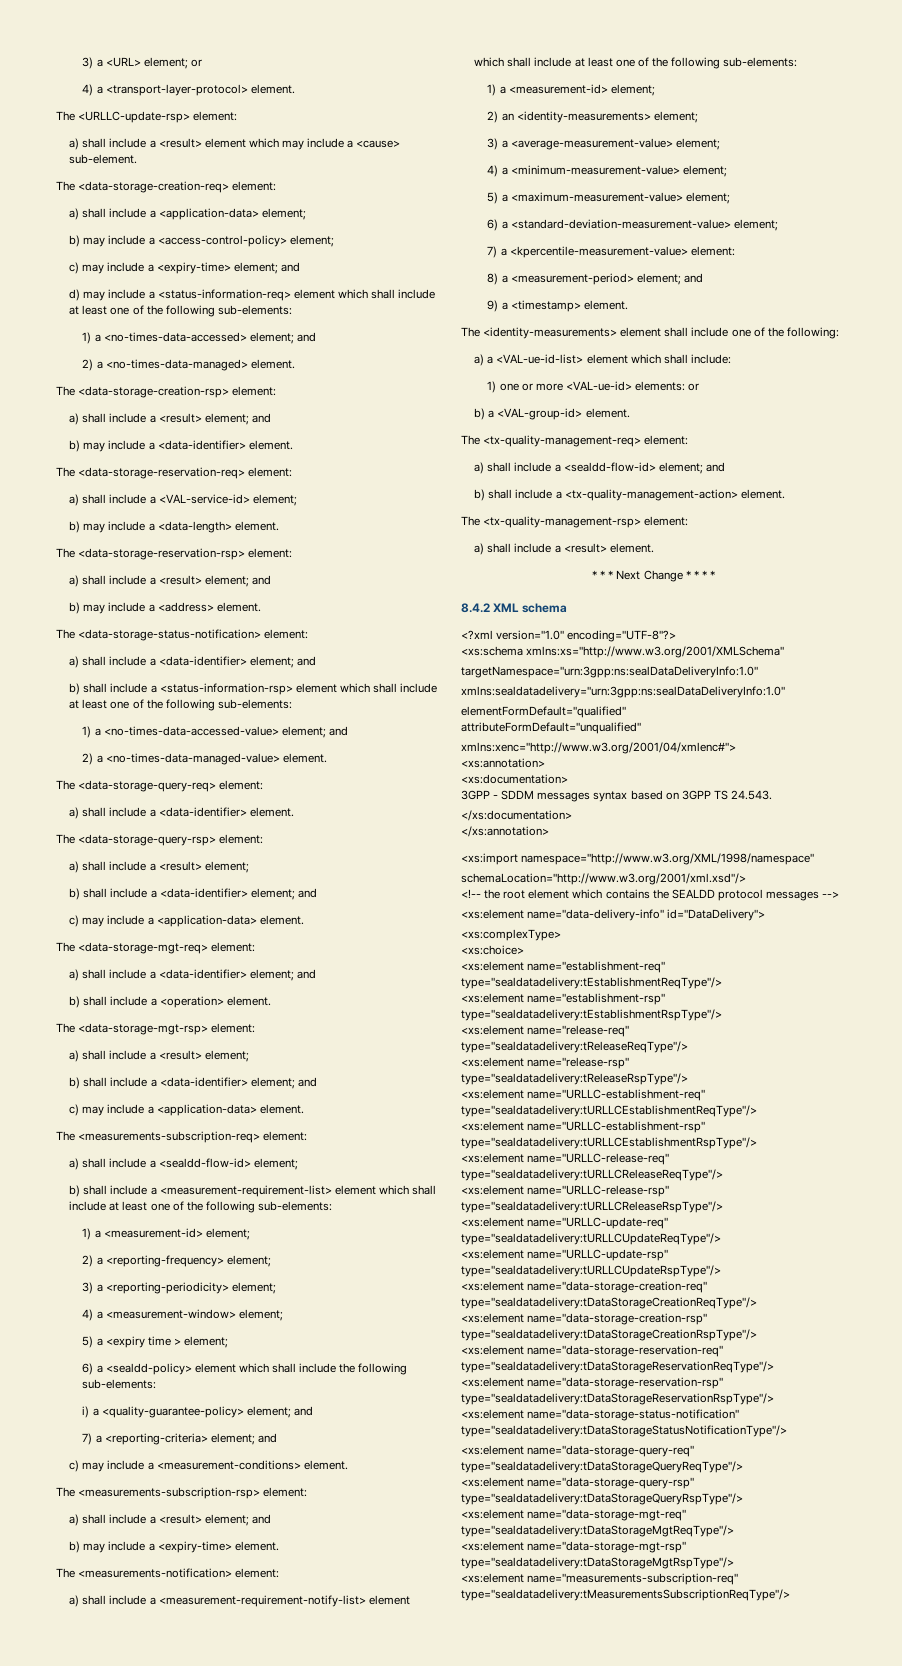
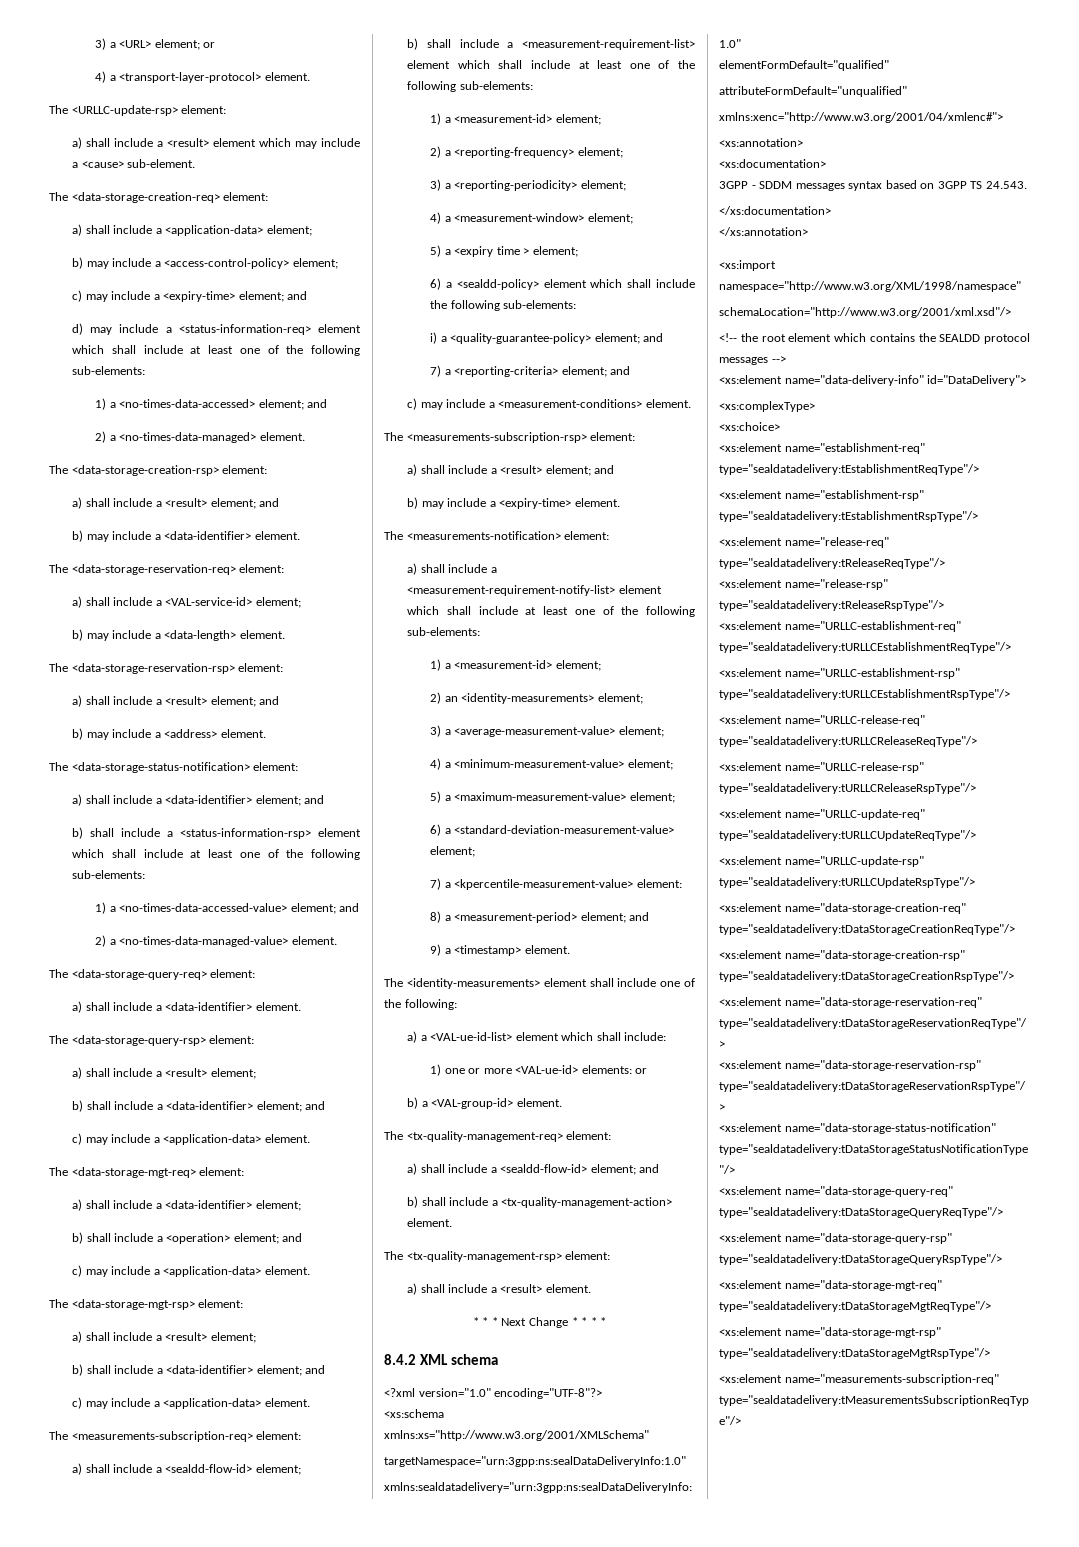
[296,969,316,979] and -> (301, 1205) none
(224, 1002) none -> [233,1233,303,1244] [72,1265,262,1277] element; and // c) may include a <application-data>

